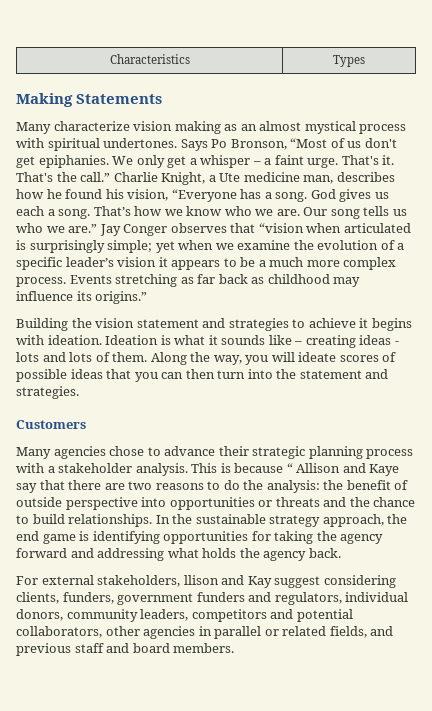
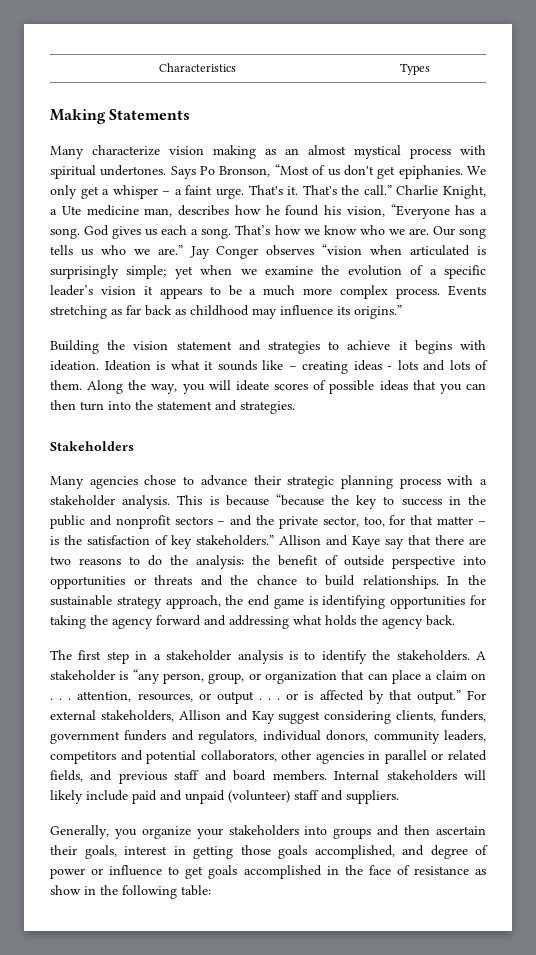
[230,223,256,233] that -> (315, 250) none
[16,420,86,429] Customers -> [50,441,134,451] Stakeholders
[286,463,293,473] “ -> [275,494,487,509] [50,515,487,529] [50,535,274,549] “because the key to success in the public and nonprofit sectors – and the private sector, too, for that matter – is the satisfaction of key stakeholders.”
(341, 553) none -> [50,650,487,664] [50,669,486,684] [50,690,461,704] The first step in a stakeholder analysis is to identify the stakeholders. A stakeholder is “any person, group, or organization that can place a claim on . . . attention, resources, or output . . . or is affected by that output.”
[183,575,219,585] llison -> [178,710,221,720] Allison
(235, 648) none -> [334,770,487,781] [50,790,399,804] [50,825,487,839] [50,845,488,859] [50,865,486,879] [50,885,211,899] Internal stakeholders will likely include paid and unpaid (volunteer) staff and suppliers. // Generally, you organize your stakeholders into groups and then ascertain their goals, interest in getting those goals accomplished, and degree of power or influence to get goals accomplished in the face of resistance as show in the following table:

